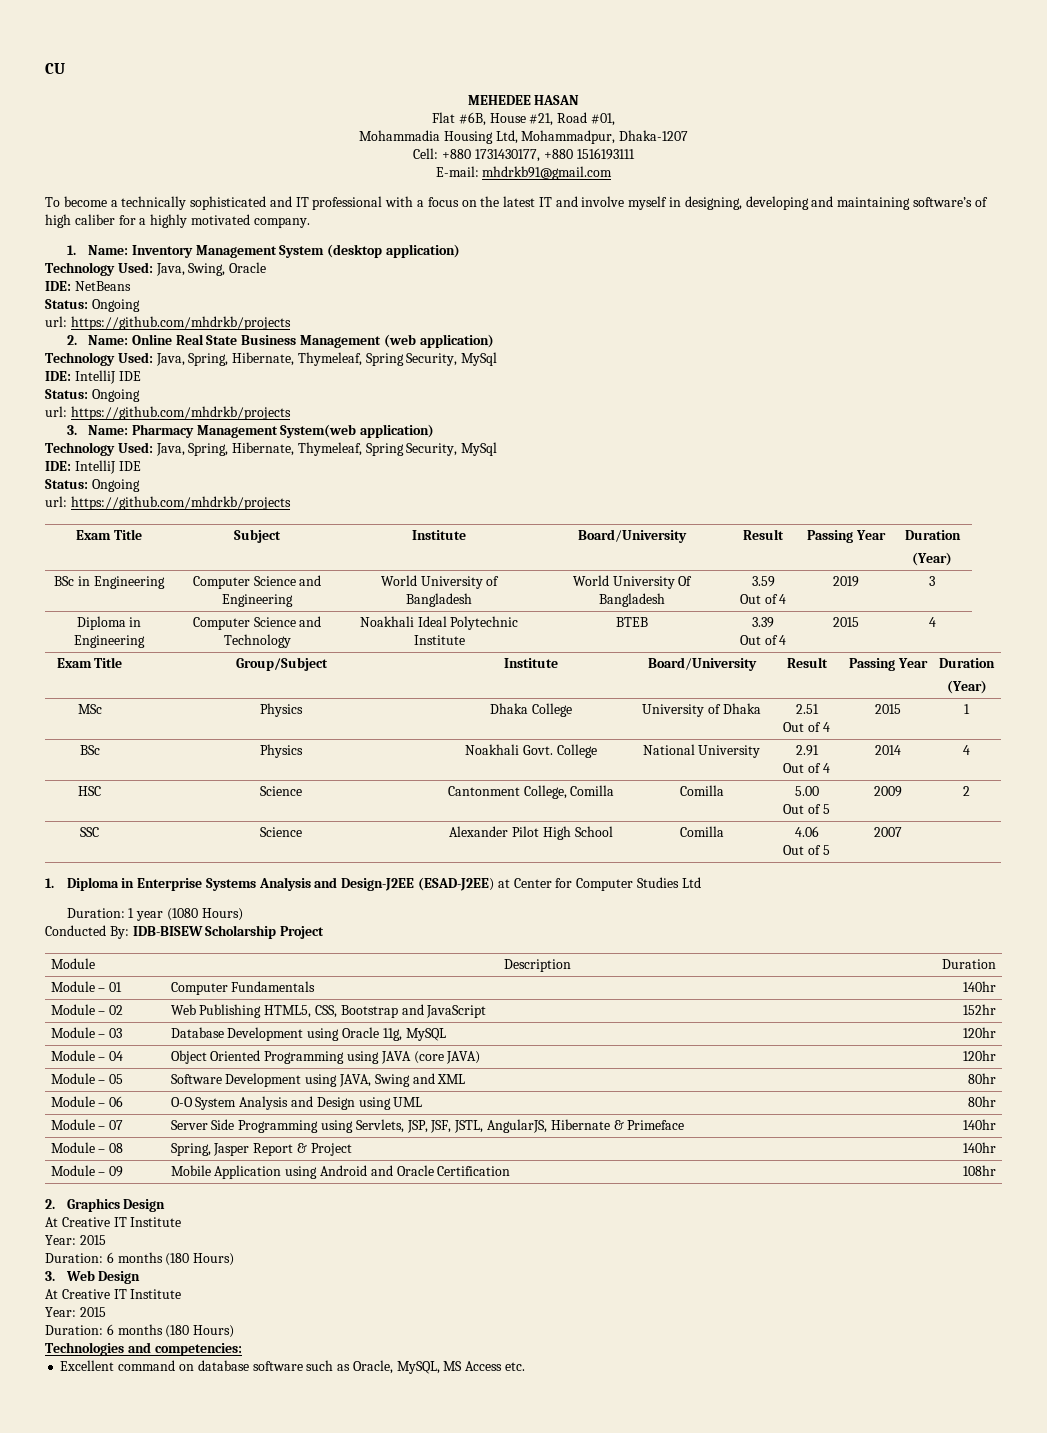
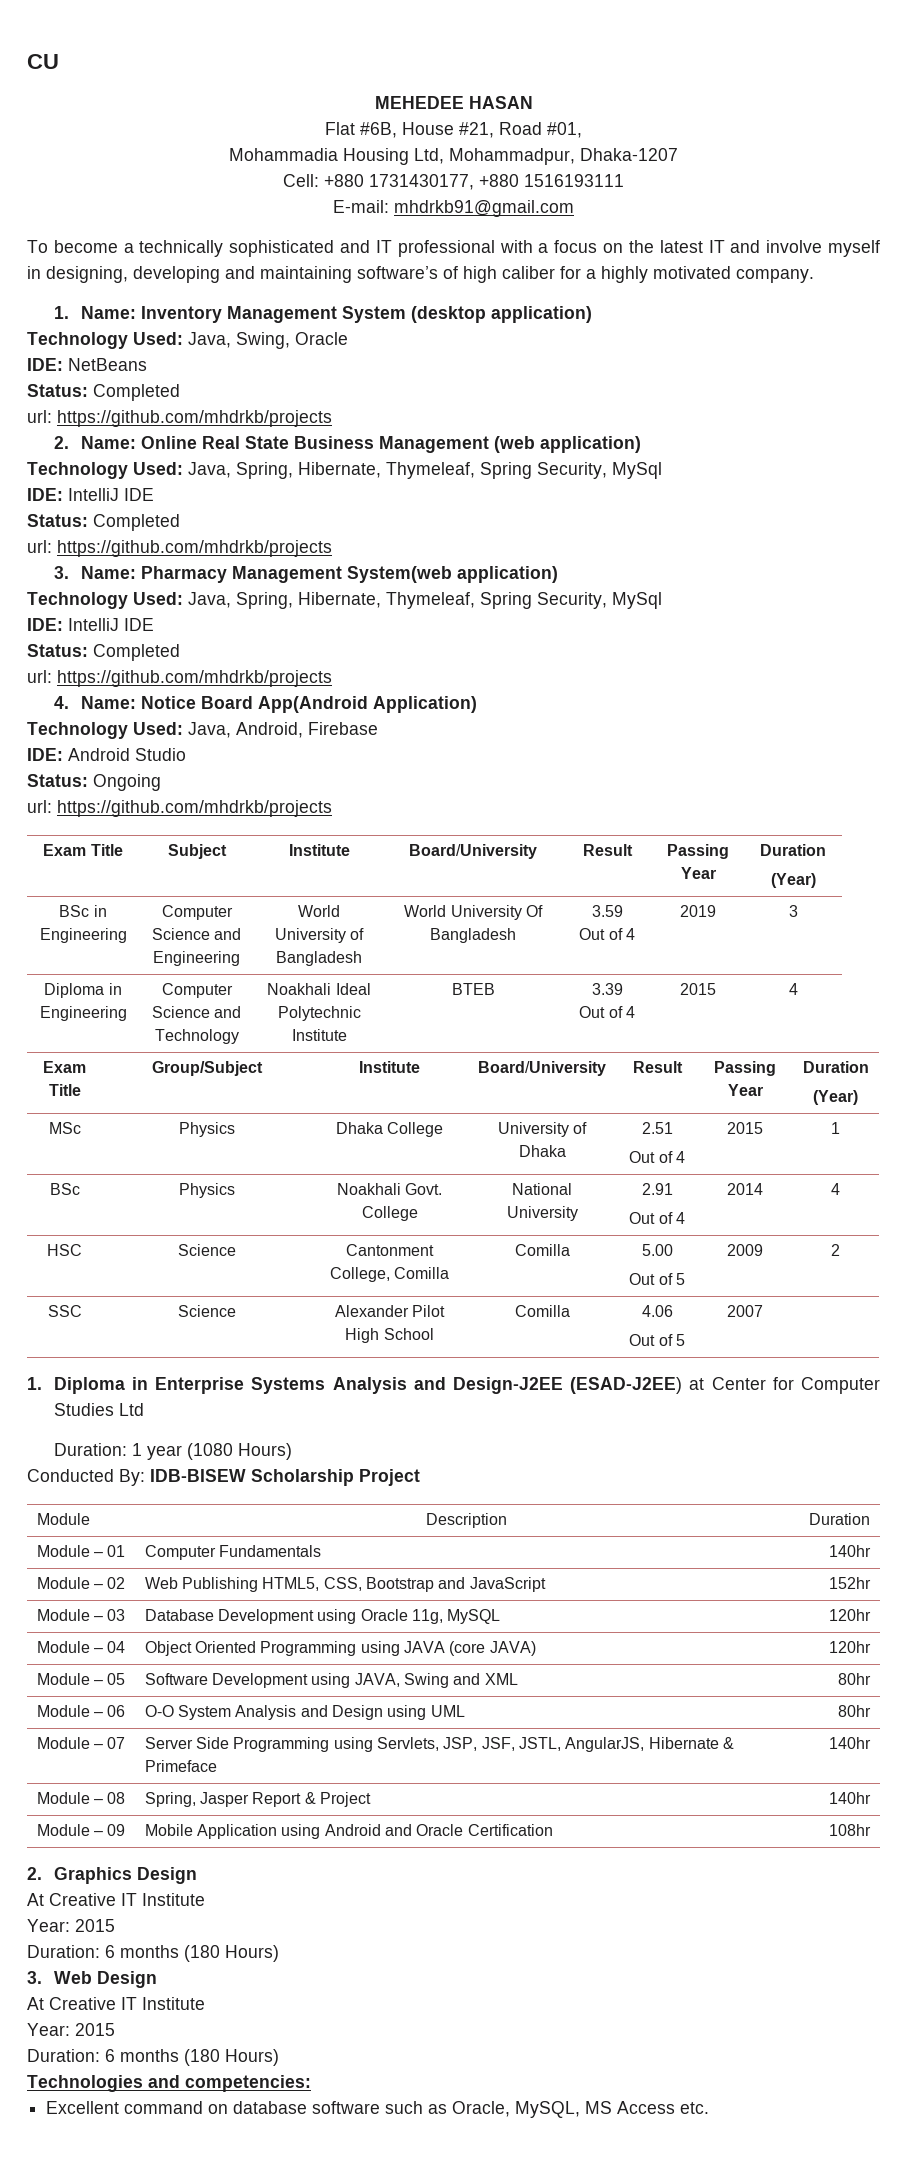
[91,299,140,312] Ongoing -> [93,384,180,401] Completed
[91,389,140,402] Ongoing -> [93,514,180,531] Completed
(141, 466) none -> [27,644,180,661] [27,670,332,687] [53,696,477,713] [27,722,378,739] [27,748,186,761] // Status: Completed // url: https://github.com/mhdrkb/projects // 4. Name: Notice Board App(Android Application) // Technology Used: Java, Android, Firebase // IDE: Android Studio

